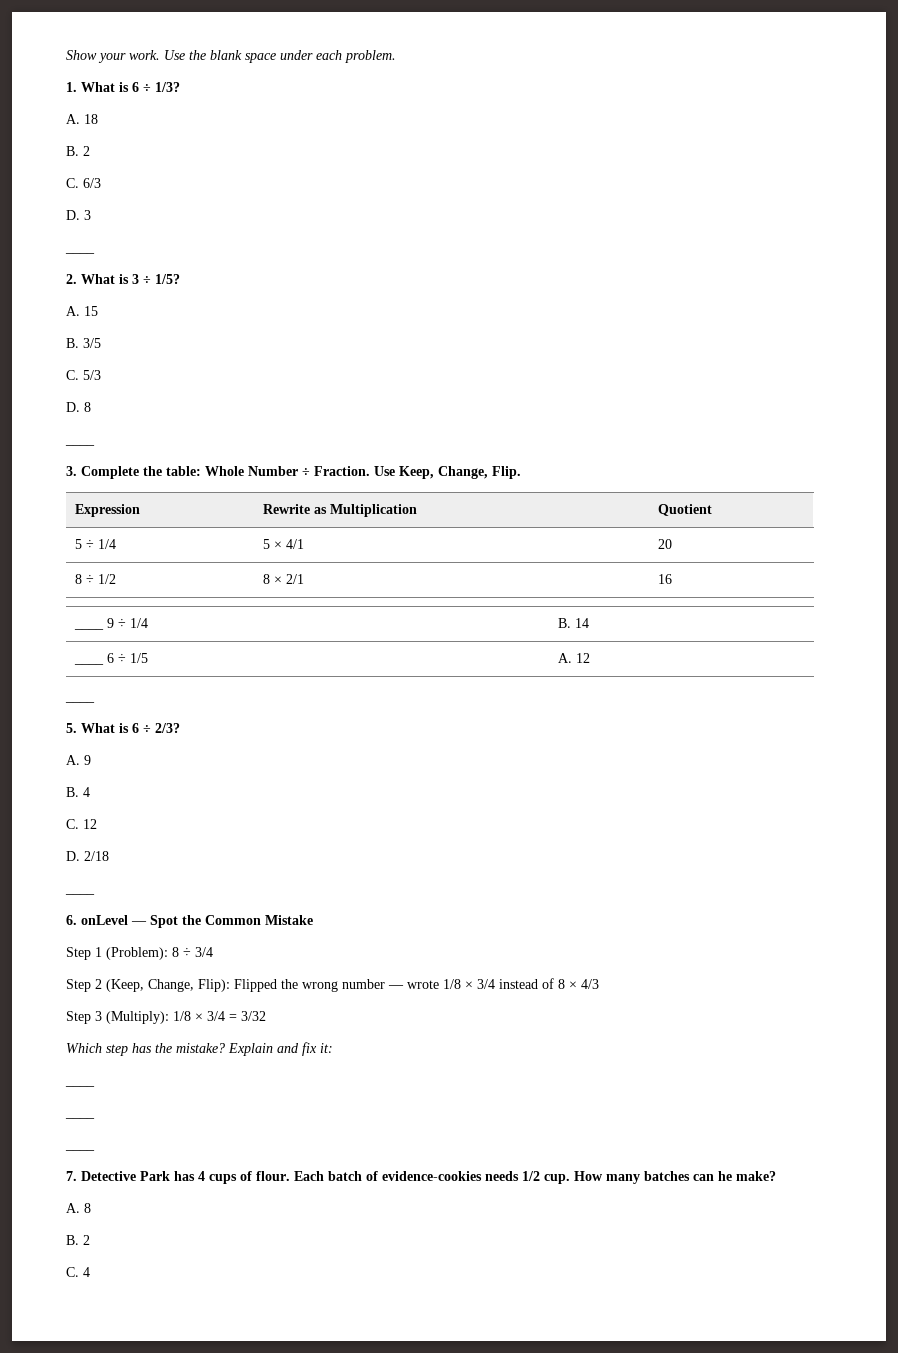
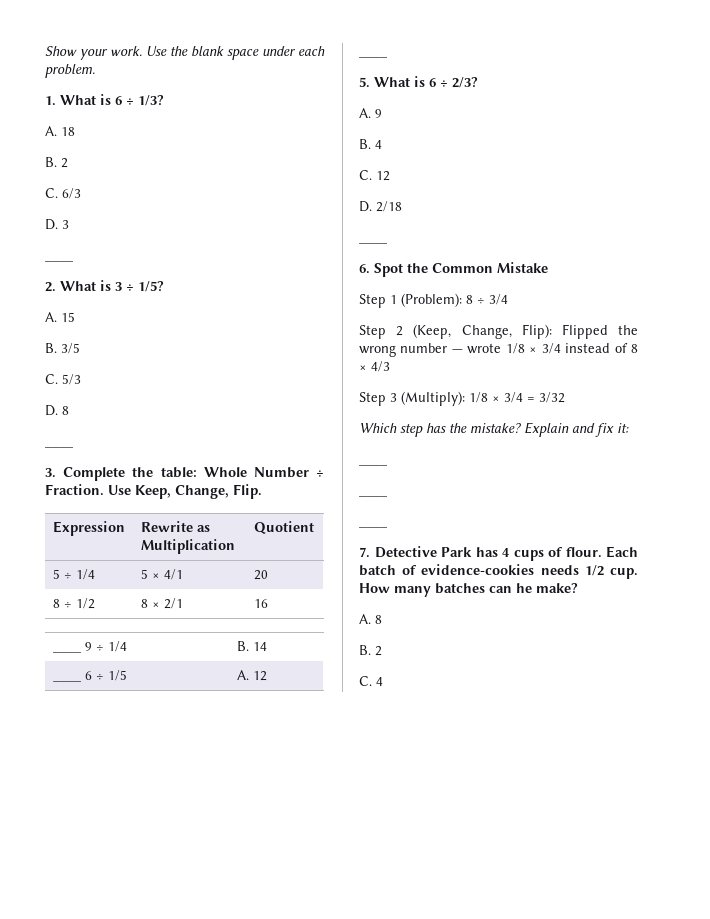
[81,915,147,925] onLevel — -> (370, 269) none

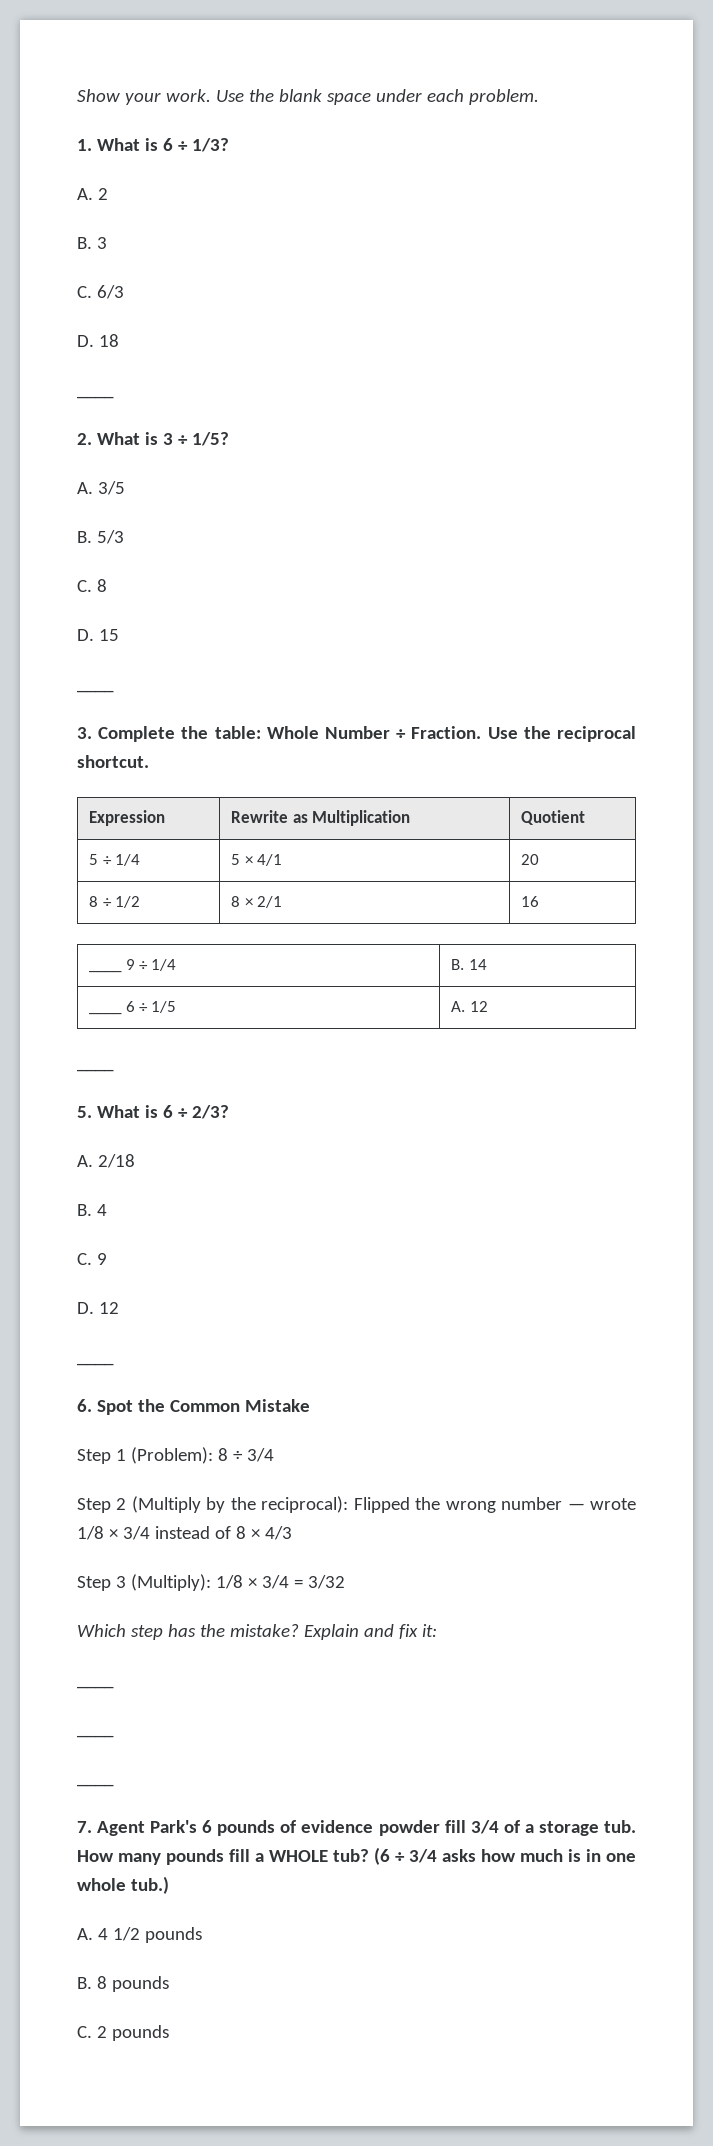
[61,127,75,136] [45,157,68,168] 18 // B. 2 -> [97,188,108,200] [77,237,107,249] 2 // B. 3
[62,220,69,229] 3 -> [98,334,119,347] 18
[61,312,75,322] [45,343,80,354] [45,374,81,385] [45,405,69,416] 15 // B. 3/5 // C. 5/3 // D. 8 -> [97,481,125,495] [77,530,124,544] [77,579,107,592] [77,629,119,641] 3/5 // B. 5/3 // C. 8 // D. 15
[135,484,262,499] Keep, Change, Flip. -> [523,726,636,742] [77,755,149,768] the reciprocal shortcut.
[375,109,382,118] 9 -> [97,1154,135,1168] 2/18
[376,171,390,181] [359,201,402,212] 12 // D. 2/18 -> [96,1253,107,1265] [77,1302,119,1314] 9 // D. 12
[413,324,552,339] (Keep, Change, Flip): -> [131,1496,349,1513] (Multiply by the reciprocal):
[374,546,638,561] [359,564,638,579] [359,583,578,597] [359,614,382,624] [359,645,382,656] [359,676,383,686] Detective Park has 4 cups of flour. Each batch of evidence-cookies needs 1/2 cup. How many batches can he make? // A. 8 // B. 2 // C. 4 -> [97,1820,636,1836] [77,1847,636,1865] [77,1876,169,1894] [77,1927,202,1943] [77,1976,169,1992] [77,2025,169,2041] Agent Park's 6 pounds of evidence powder fill 3/4 of a storage tub. How many pounds fill a WHOLE tub? (6 ÷ 3/4 asks how much is in one whole tub.) // A. 4 1/2 pounds // B. 8 pounds // C. 2 pounds

